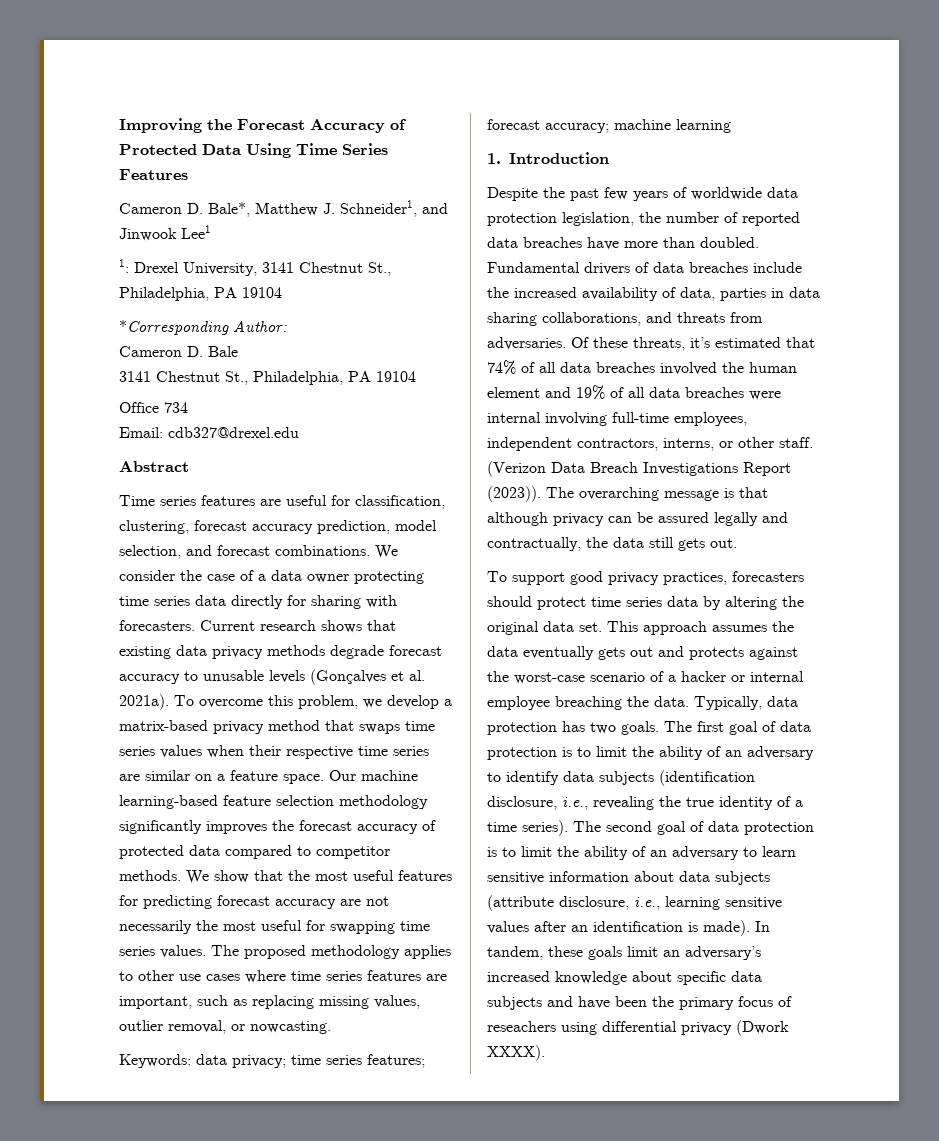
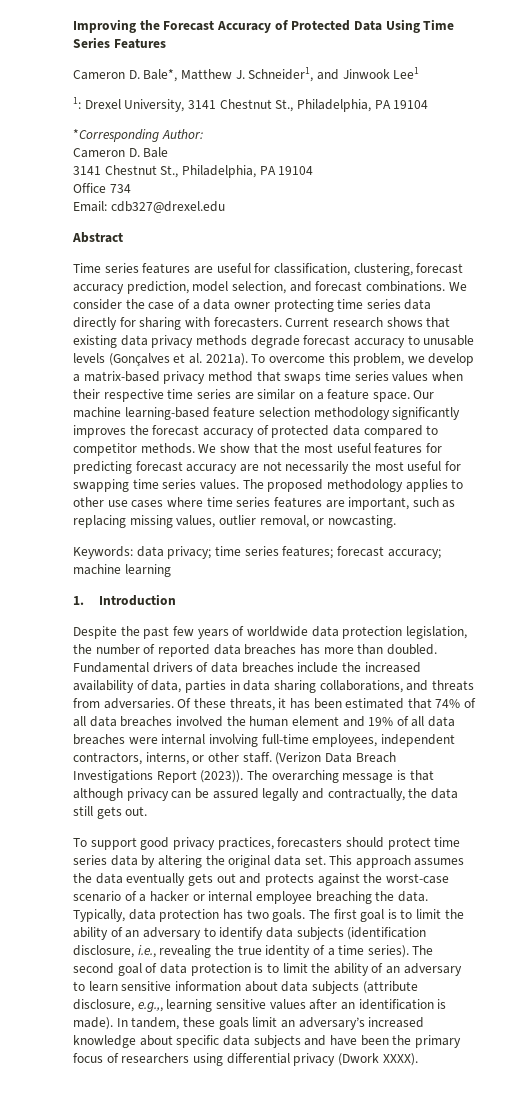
[587,237,619,250] have -> [299,644,320,655] has
[690,337,710,348] it’s -> [278,698,342,709] it has been
[762,721,811,732] [487,747,557,760] of data protection -> (385, 915) none
[634,897,660,910] i.e., -> [137,1002,163,1012] e.g.,,
[487,1021,556,1032] reseachers -> [121,1053,190,1064] researchers

